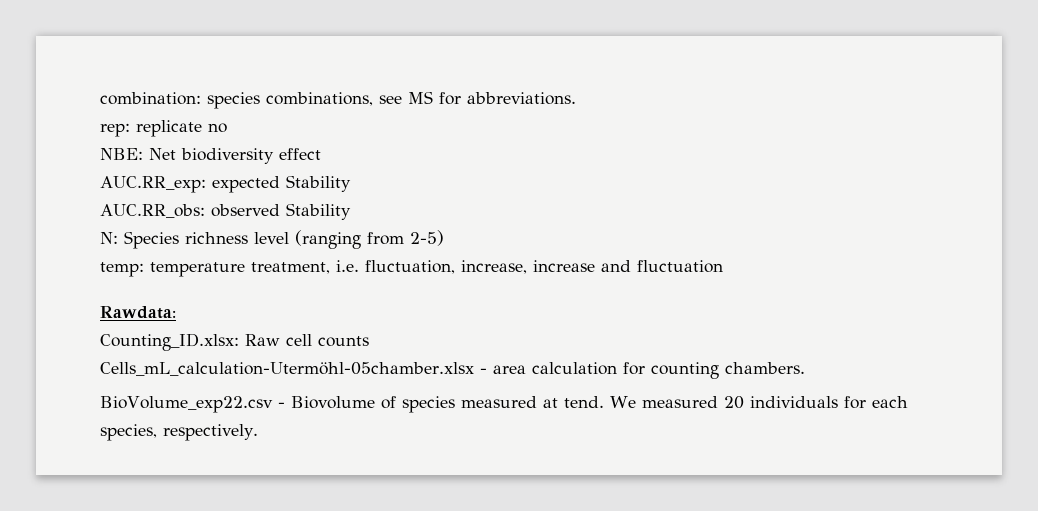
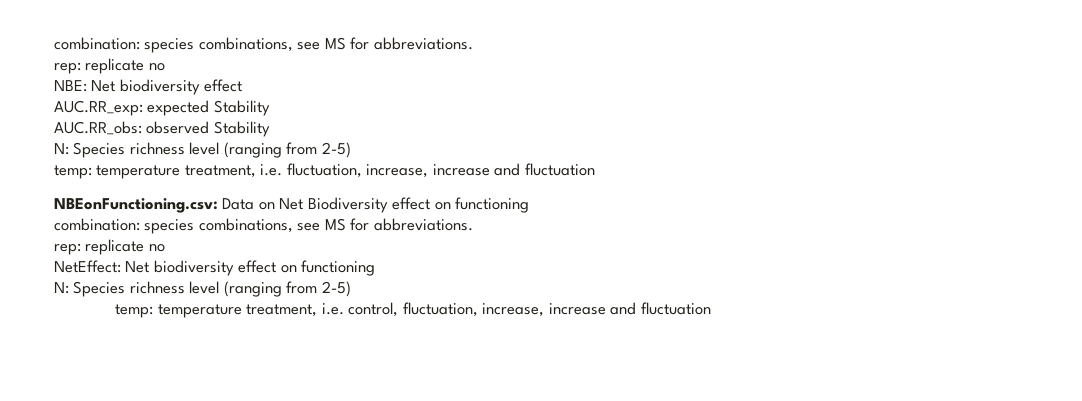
[100,306,176,319] [100,333,369,351] [100,362,805,379] [100,396,908,413] [100,424,258,441] Rawdata: // Counting_ID.xlsx: Raw cell counts // Cells_mL_calculation-Utermöhl-05chamber.xlsx - area calculation for counting chambers. // BioVolume_exp22.csv - Biovolume of species measured at tend. We measured 20 individuals for each species, respectively. -> [54,197,530,213] [54,218,473,234] [54,239,165,255] [54,260,376,276] [54,281,351,297] [115,302,711,318] NBEonFunctioning.csv: Data on Net Biodiversity effect on functioning // combination: species combinations, see MS for abbreviations. // rep: replicate no // NetEffect: Net biodiversity effect on functioning // N: Species richness level (ranging from 2-5) // temp: temperature treatment, i.e. control, fluctuation, increase, increase and fluctuation

